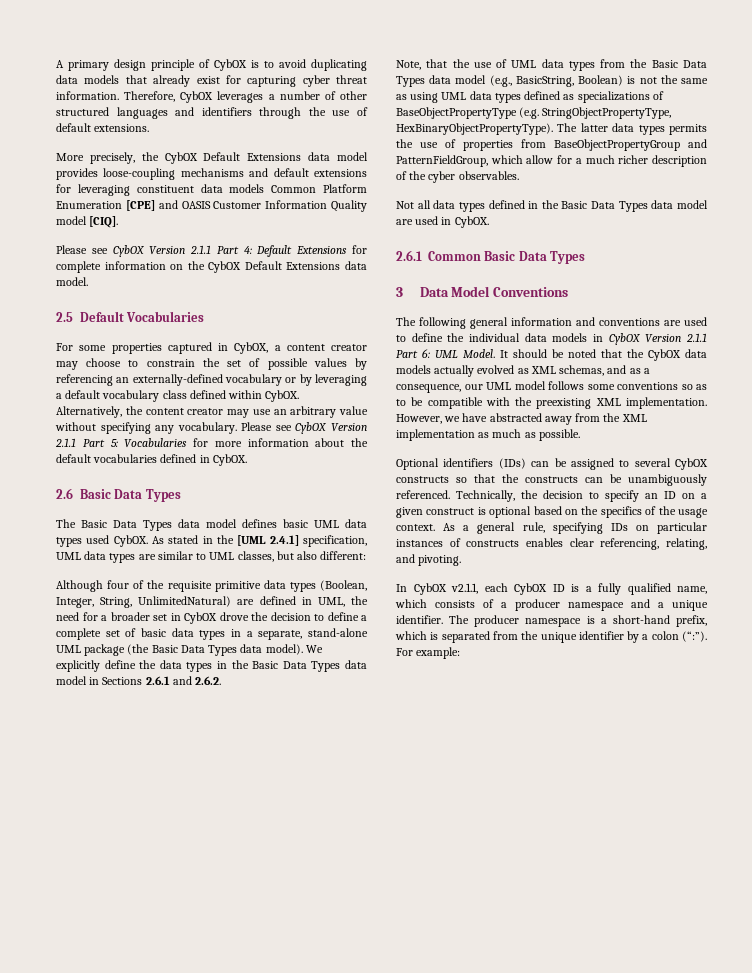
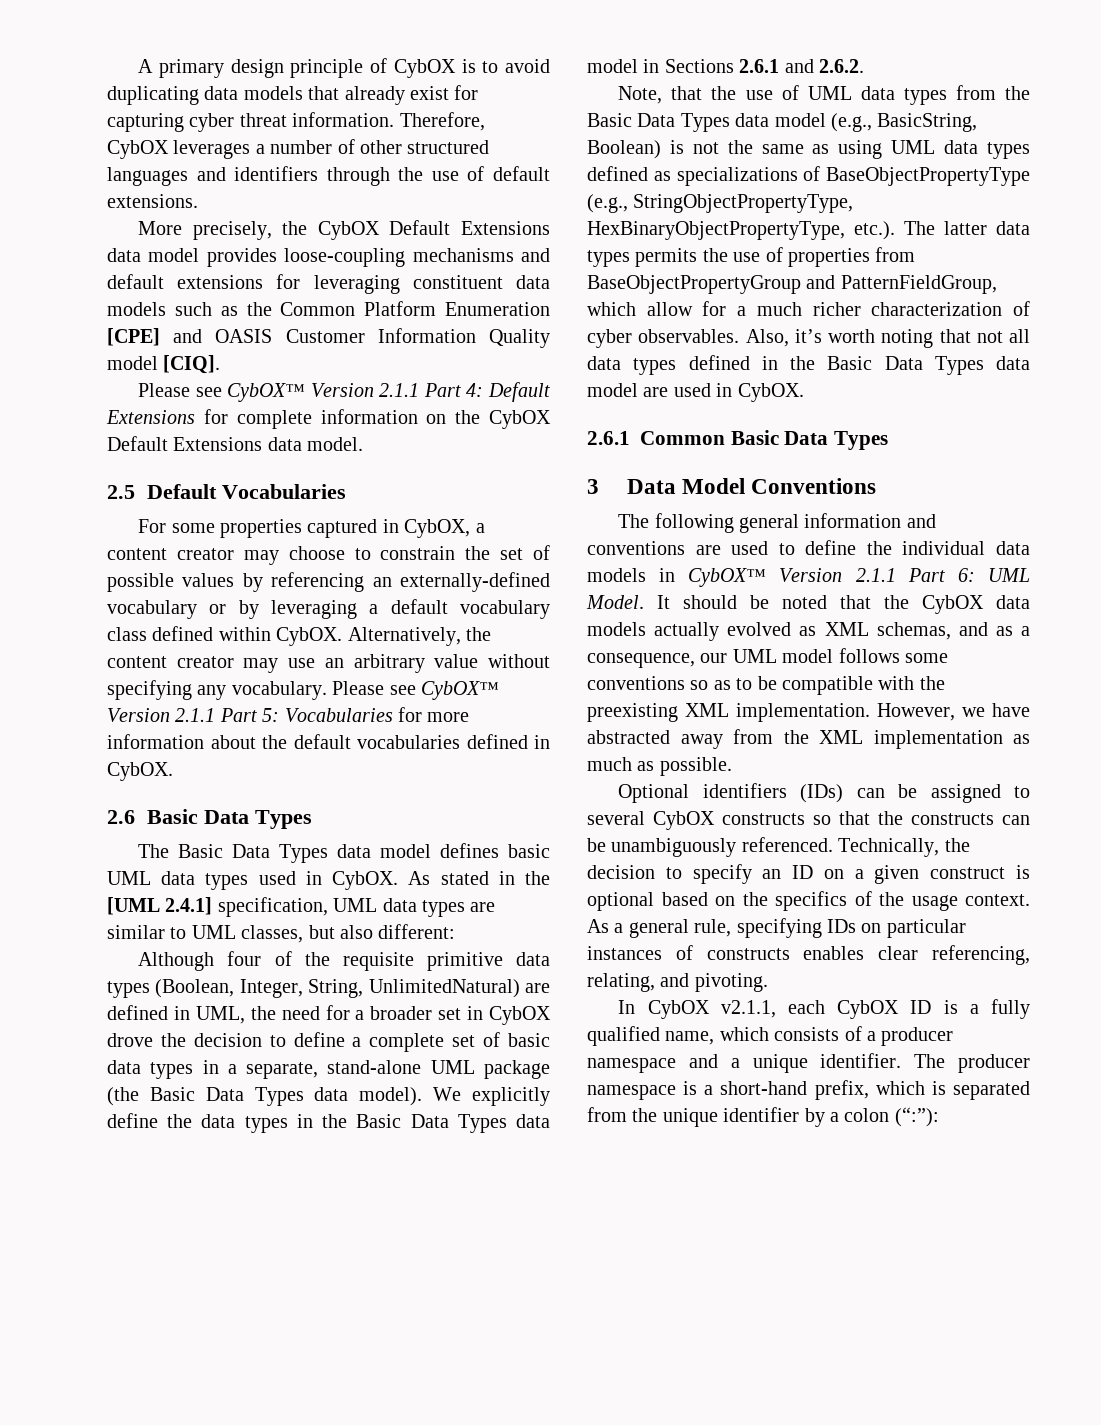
(265, 188) none -> [174,302,272,316] such as the
[112,245,145,257] CybOX -> [227,383,306,402] CybOX™
[295,422,328,434] CybOX -> [421,681,499,700] CybOX™
(110, 539) none -> [305,871,322,885] in
[519,107,672,119] [396,123,553,135] (e.g. StringObjectPropertyType, HexBinaryObjectPropertyType). -> [587,194,854,213] [587,221,895,240] (e.g., StringObjectPropertyType, HexBinaryObjectPropertyType, etc.).
[652,155,707,167] [396,171,427,180] description of the -> [871,301,1030,316] characterization of
[396,201,414,209] // Not -> [745,329,1003,348] Also, it’s worth noting that not
[608,333,641,345] CybOX -> [688,568,767,587] CybOX™
[682,631,707,642] [396,647,461,659] (“:”). For example: -> [894,1107,939,1127] (“:”):

